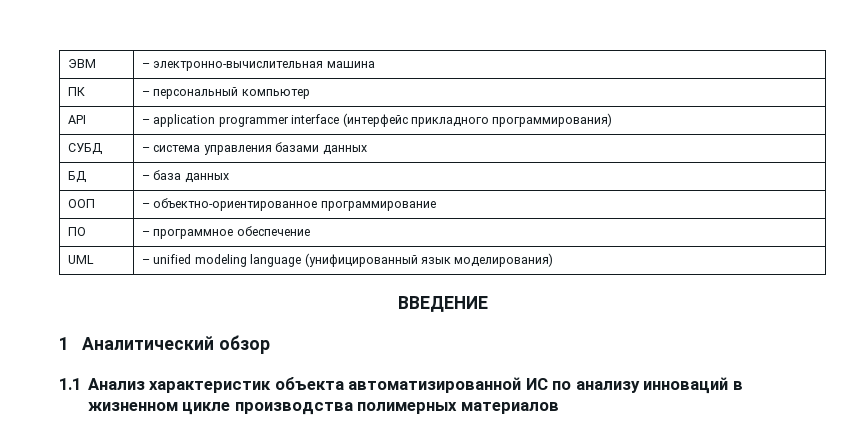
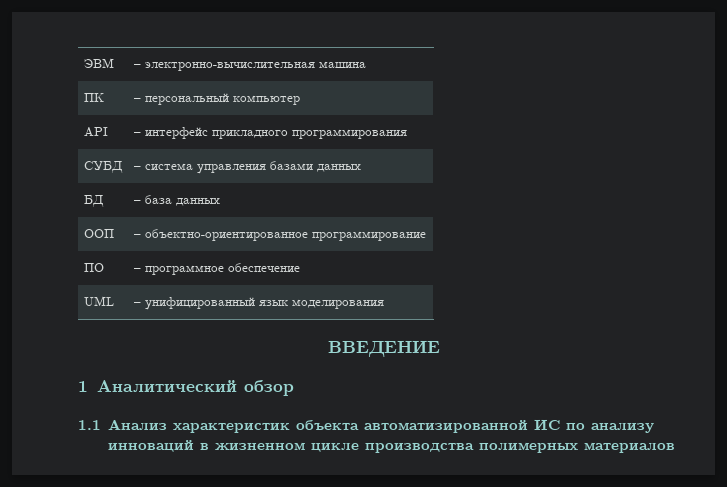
[153,113,613,127] application programmer interface (интерфейс прикладного программирования) -> [144,127,407,139] интерфейс прикладного программирования
[153,253,554,267] unified modeling language (унифицированный язык моделирования) -> [144,297,384,310] унифицированный язык моделирования

